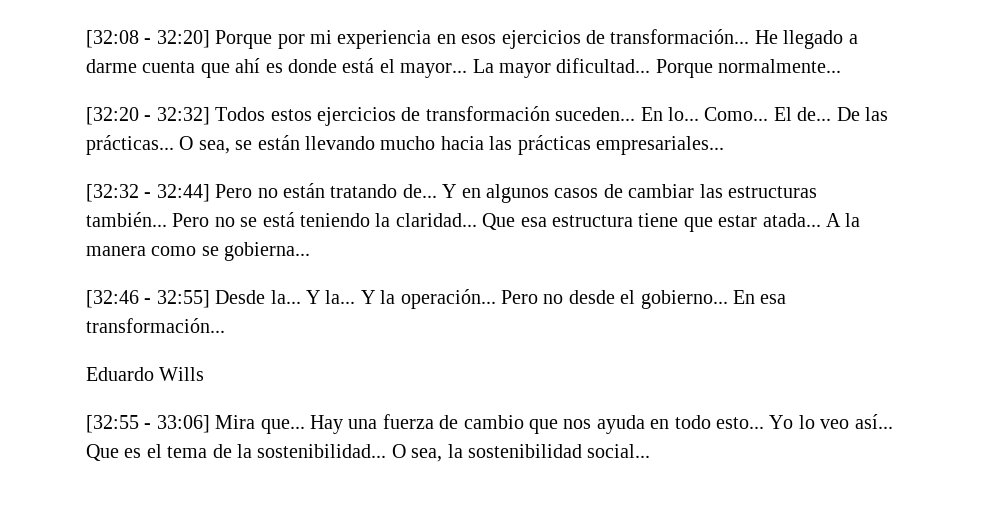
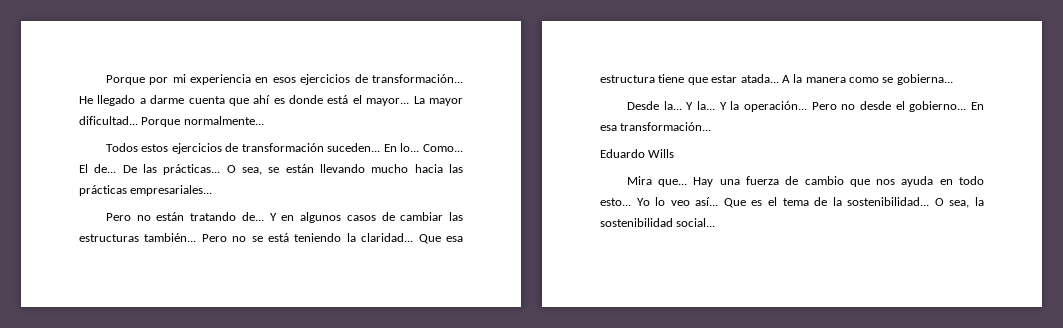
[86,30,210,48] [32:08 - 32:20] -> (105, 80) none
[86,107,210,125] [32:20 - 32:32] -> (264, 120) none
[86,184,210,202] [32:32 - 32:44] -> (213, 190) none
[86,290,210,308] [32:46 - 32:55] -> (953, 79) none
[86,415,210,433] [32:55 - 33:06] -> (675, 153) none

